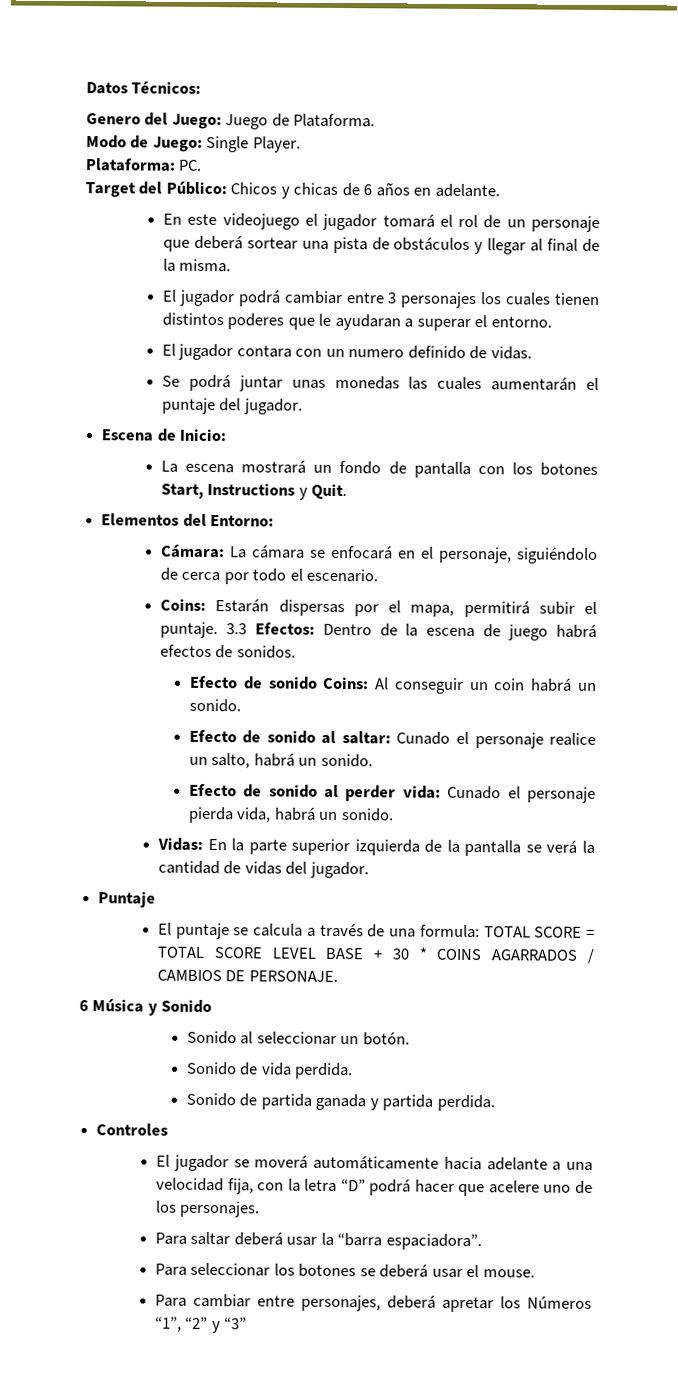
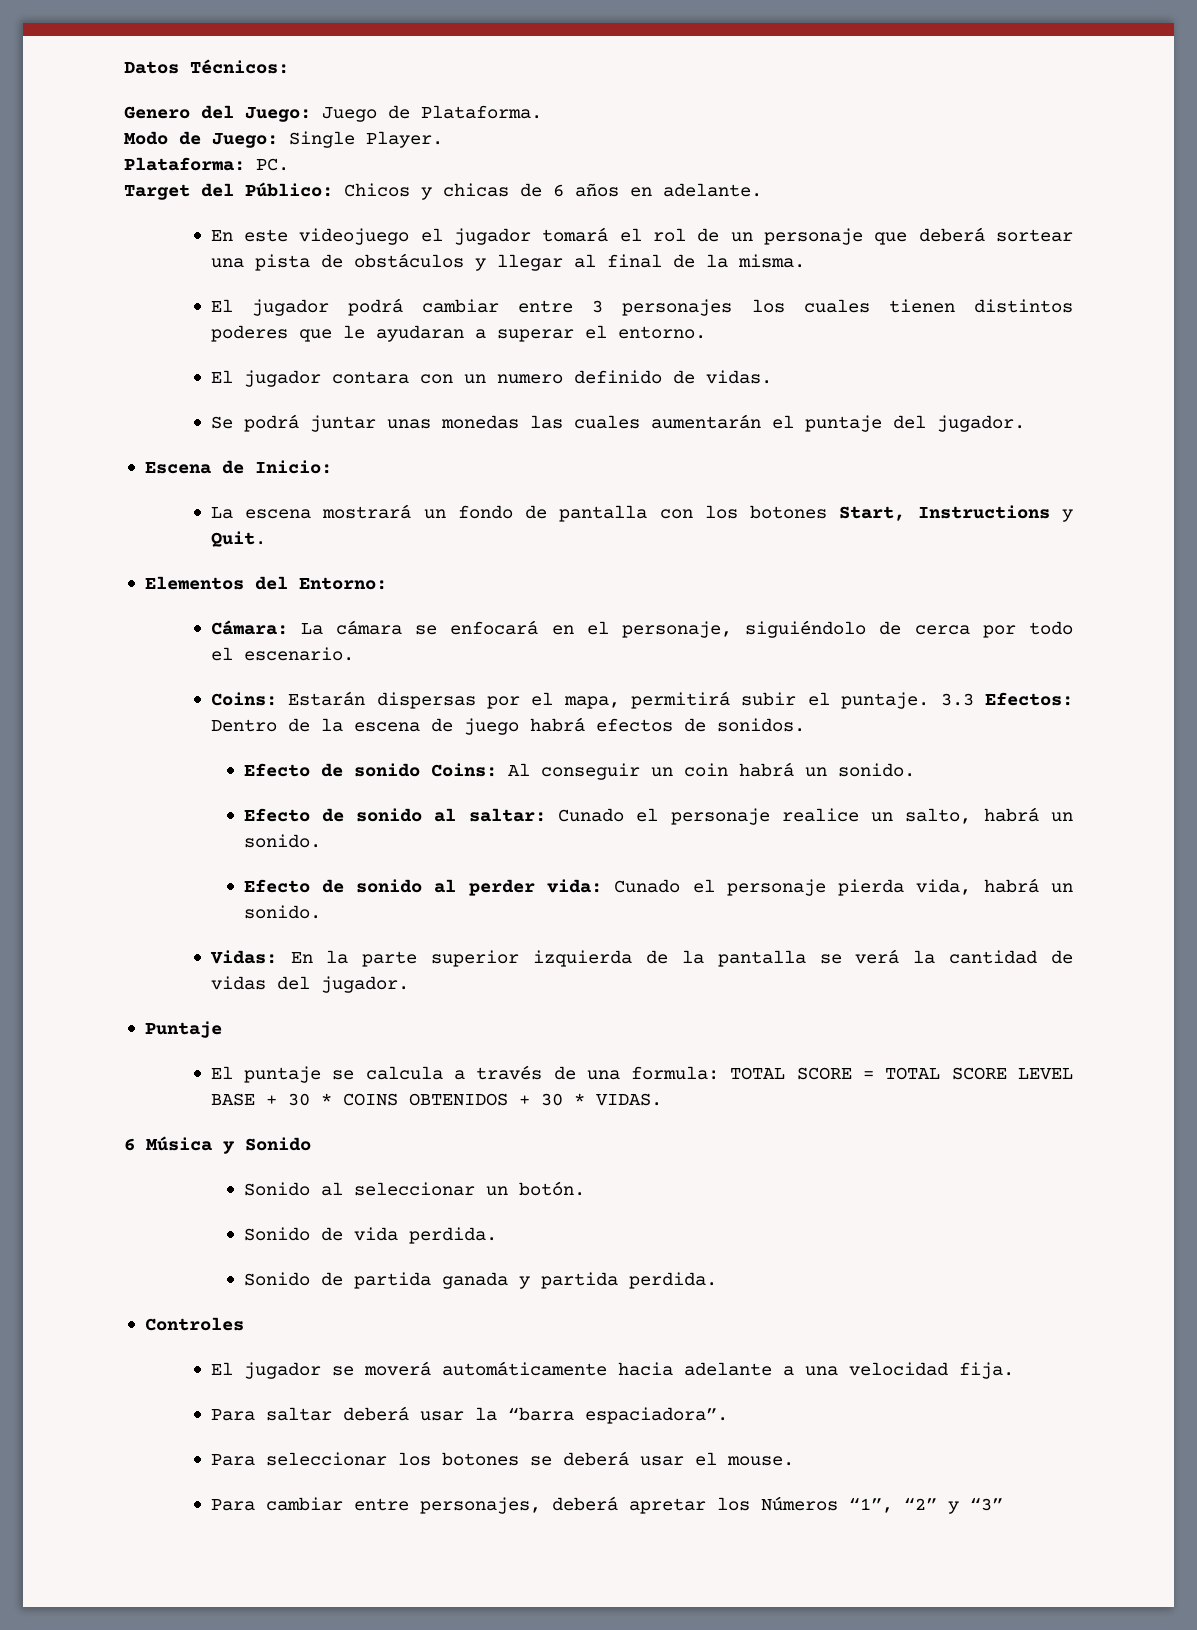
[491,948,595,964] [157,969,338,982] AGARRADOS / CAMBIOS DE PERSONAJE. -> [408,1093,662,1106] OBTENIDOS + 30 * VIDAS.
[227,1178,593,1197] [155,1200,261,1218] fija, con la letra “D” podrá hacer que acelere uno de los personajes. -> [958,1362,1014,1379] fija.

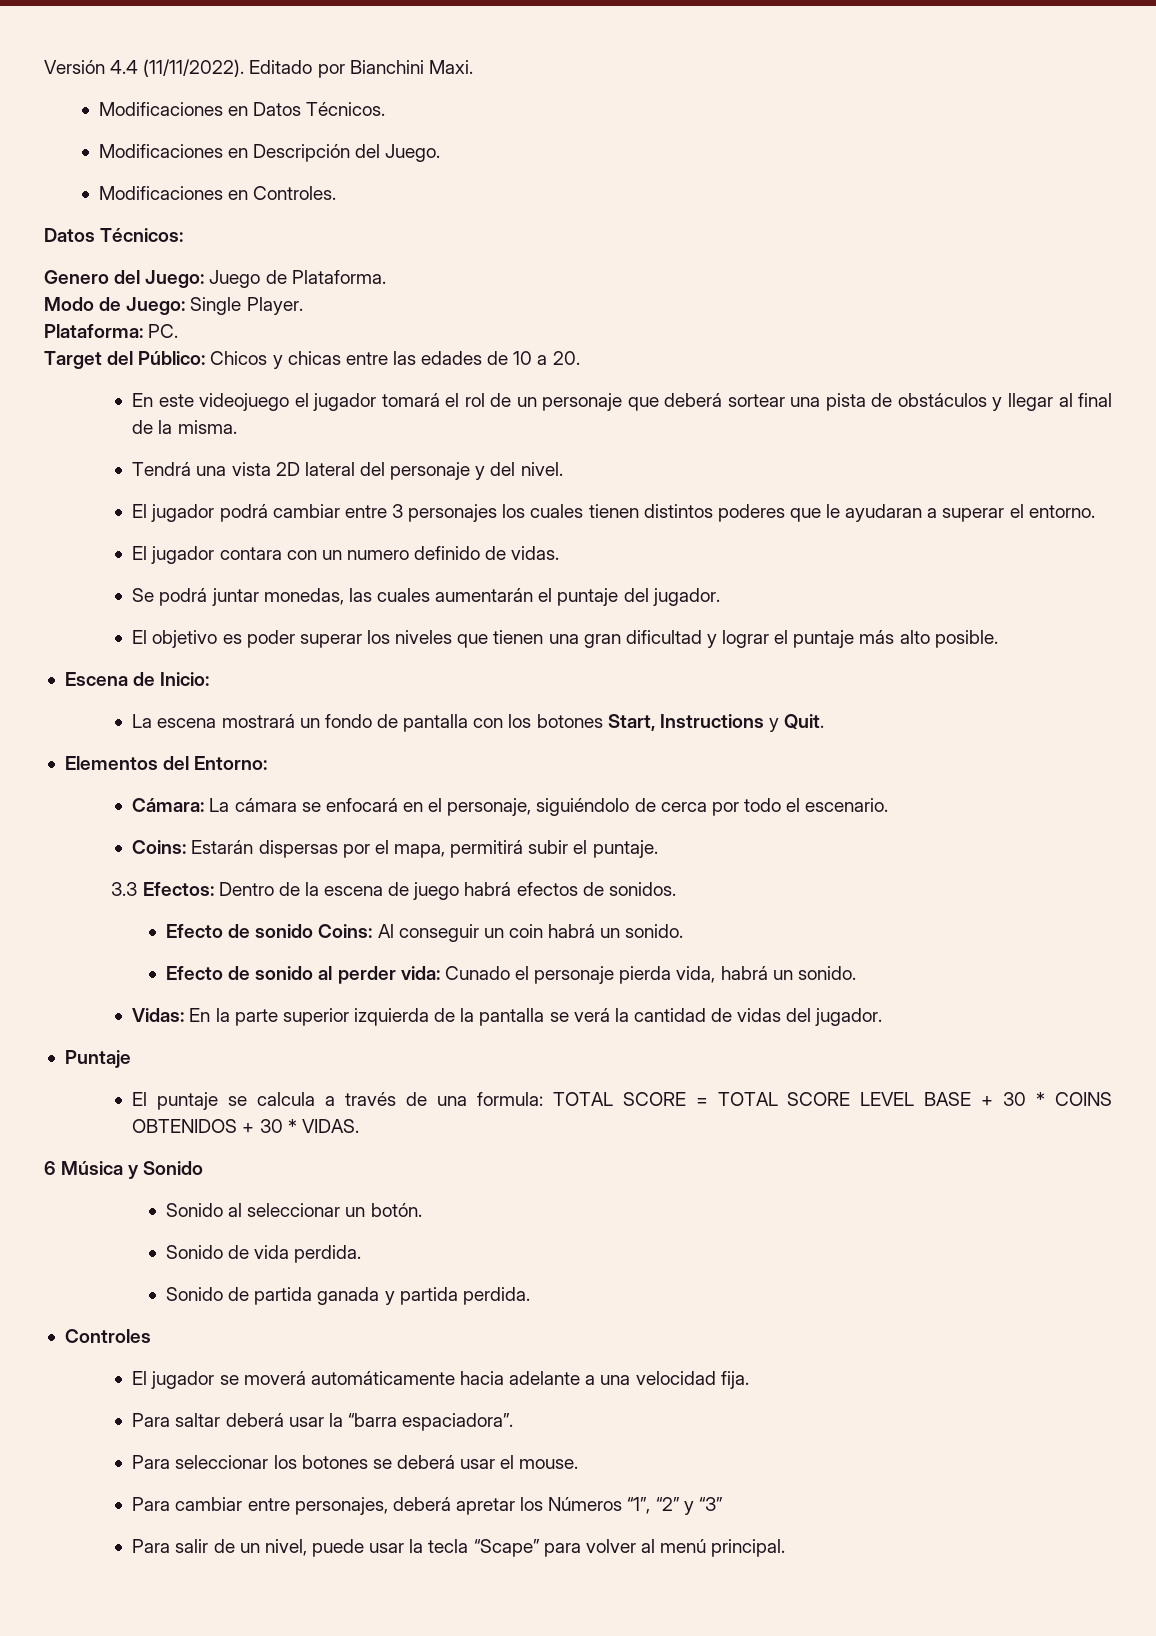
(124, 67) none -> [44,59,473,78] [98,102,386,116] [98,144,441,162] [98,186,336,200] Versión 4.4 (11/11/2022). Editado por Bianchini Maxi. // Modificaciones en Datos Técnicos. // Modificaciones en Descripción del Juego. // Modificaciones en Controles. //
[520,183,762,197] de 6 años en adelante. -> [345,351,580,365] entre las edades de 10 a 20.
(805, 261) none -> [132,462,563,480] // Tendrá una vista 2D lateral del personaje y del nivel.
[386,415,519,429] unas monedas -> [263,588,344,605] monedas,
(1025, 423) none -> [132,630,998,648] // El objetivo es poder superar los niveles que tienen una gran dificultad y lograr el puntaje más alto posible.
(930, 700) none -> (658, 849) //
[243,807,1074,825] [243,834,321,848] // Efecto de sonido al saltar: Cunado el personaje realice un salto, habrá un sonido. -> (684, 931) none
(1003, 1504) none -> [132,1539,786,1557] // Para salir de un nivel, puede usar la tecla “Scape” para volver al menú principal.

